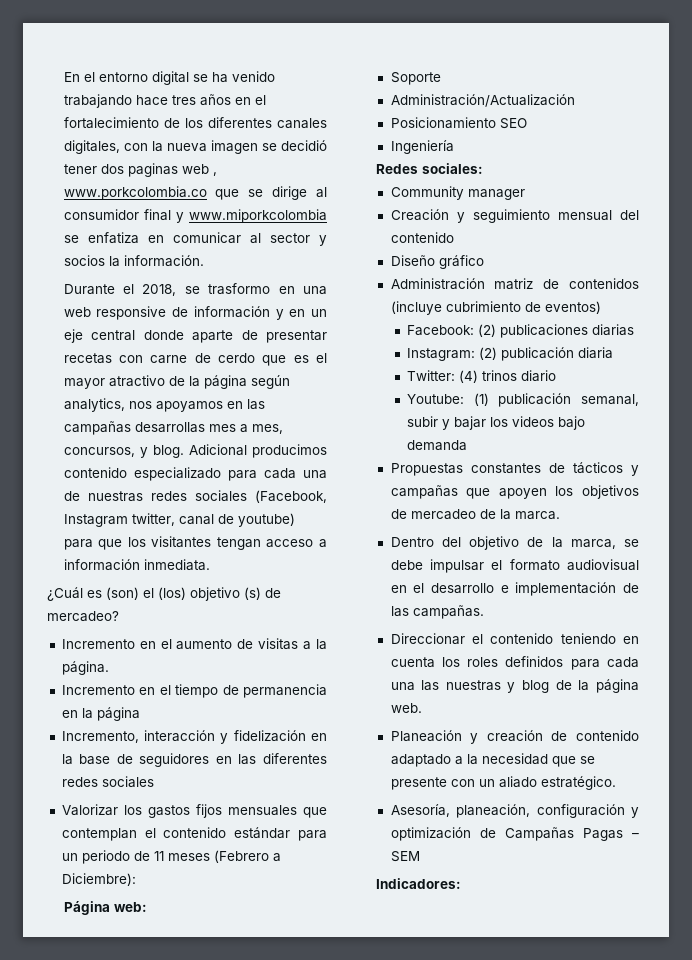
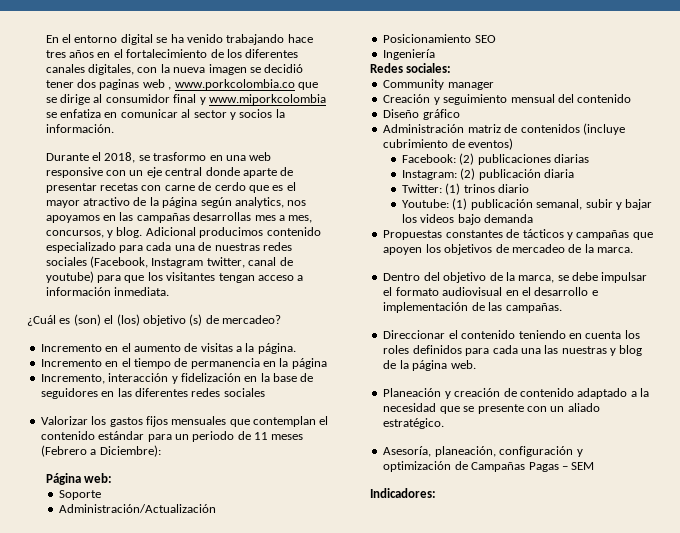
[172,306,306,320] de información y en -> [106,170,127,176] con
[459,370,479,383] (4) -> [445,183,461,195] (1)

